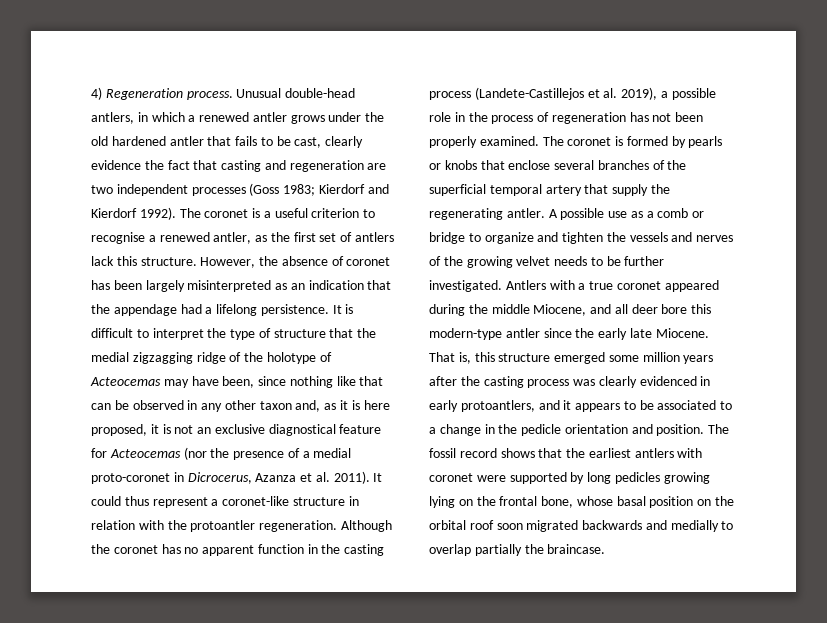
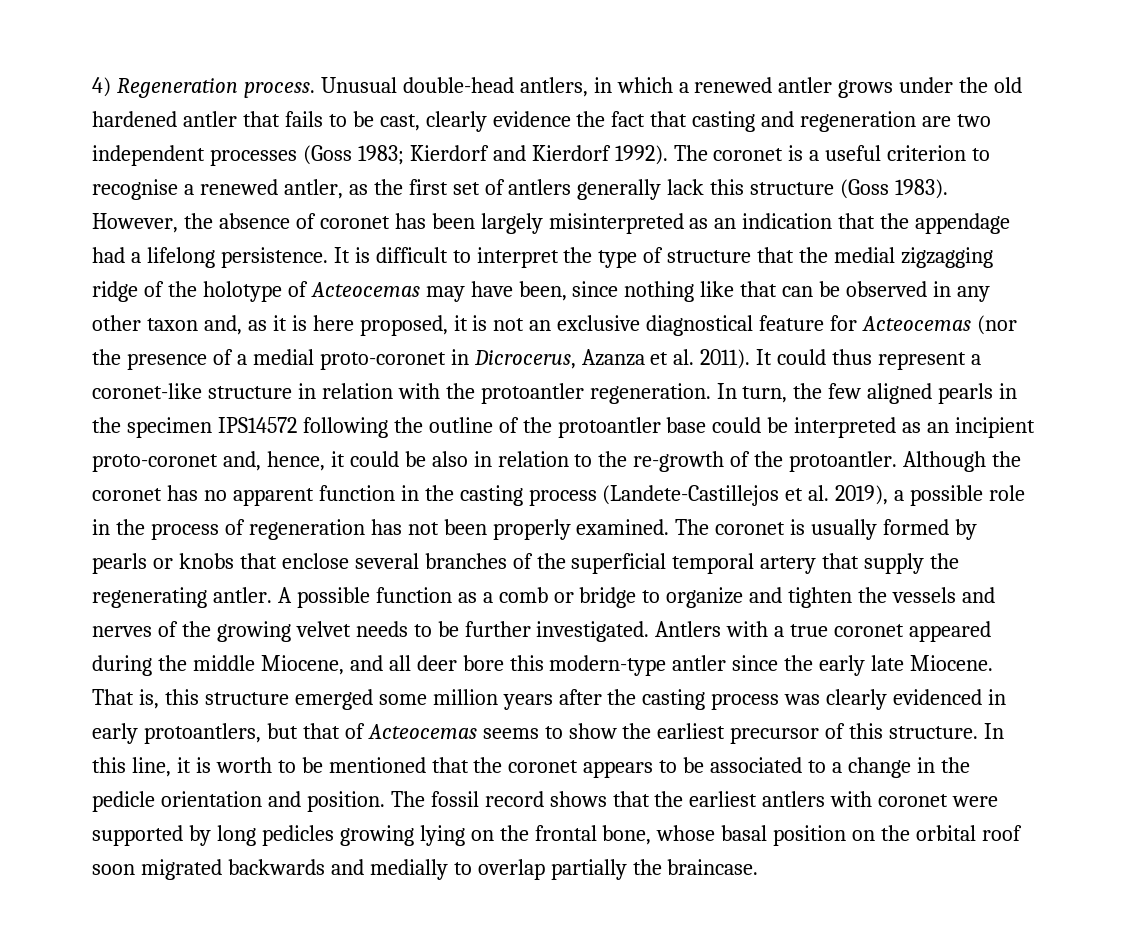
(395, 237) none -> [577,179,662,200] generally
[140,257,197,266] structure. -> [750,179,949,199] structure (Goss 1983).
(338, 526) none -> [716,383,1018,404] [92,417,1036,438] [92,451,898,472] In turn, the few aligned pearls in the specimen IPS14572 following the outline of the protoantler base could be interpreted as an incipient proto-coronet and, hence, it could be also in relation to the re-growth of the protoantler.
(624, 141) none -> [811,519,878,540] usually
[608,211,628,218] use -> [375,587,452,603] function
[538,400,572,410] and it -> [266,723,1005,744] [92,757,579,777] but that of Acteocemas seems to show the earliest precursor of this structure. In this line, it is worth to be mentioned that the coronet

